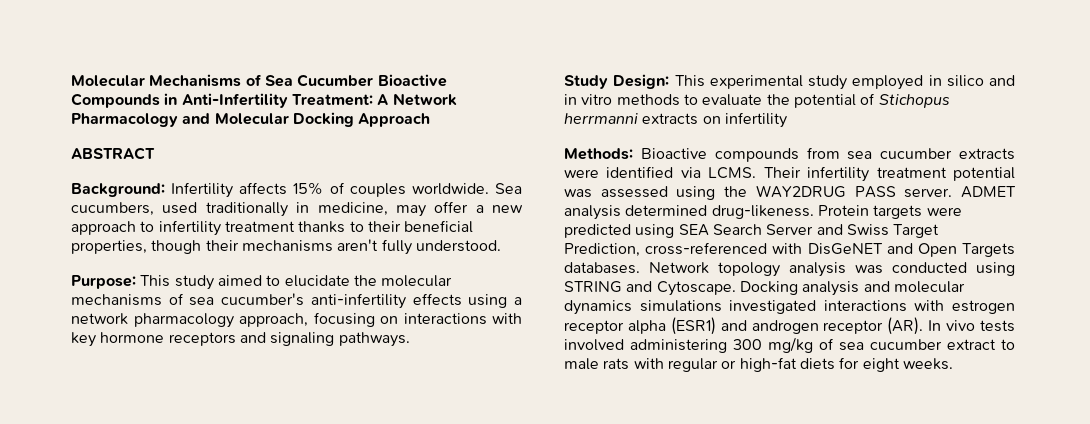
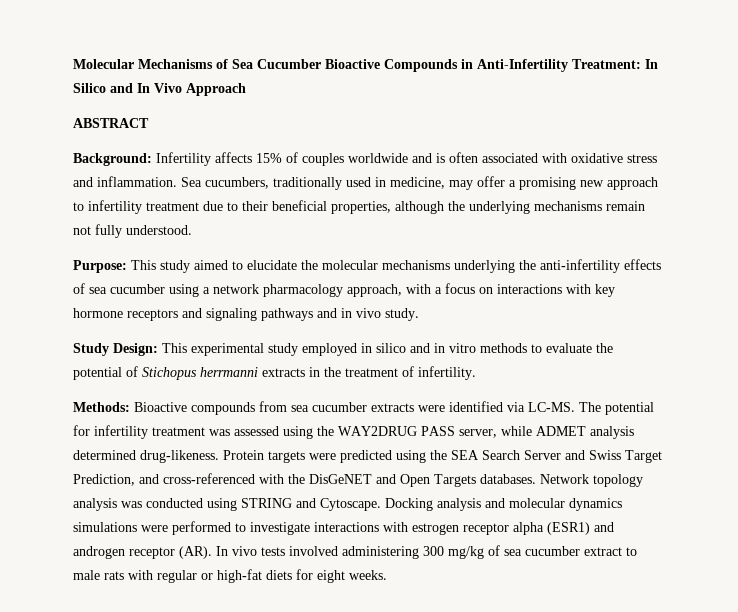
[377,93,457,106] [71,112,354,127] A Network Pharmacology and Molecular Docking -> [645,59,658,69] [73,83,182,93] In Silico and In Vivo
[411,183,522,195] [71,202,288,217] worldwide. Sea cucumbers, used traditionally -> [348,152,657,163] [73,176,371,190] worldwide and is often associated with oxidative stress and inflammation. Sea cucumbers, traditionally used
(484, 209) none -> [519,177,576,190] promising
[298,221,346,233] thanks -> [203,201,223,211] due
[151,239,379,254] though their mechanisms aren't -> [395,201,645,214] [73,226,91,235] although the underlying mechanisms remain not
[168,293,462,309] of sea cucumber's anti-infertility effects -> [454,259,661,273] [73,283,165,294] underlying the anti-infertility effects of sea cucumber
[313,312,375,327] focusing -> [406,283,475,294] with a focus
[338,332,410,347] pathways. -> [261,308,419,321] pathways and in vivo study.
[702,112,787,128] on infertility -> [309,366,476,380] in the treatment of infertility.
[708,166,1016,182] LCMS. Their infertility treatment potential -> [528,402,654,415] [73,425,205,439] LC-MS. The potential for infertility treatment
[904,188,953,198] server. -> [459,426,532,438] server, while
(675, 231) none -> [430,450,447,460] the
(640, 250) none -> [139,474,159,484] and
(803, 248) none -> [288,474,305,484] the
[729,300,817,314] investigated -> [141,521,310,535] were performed to investigate

